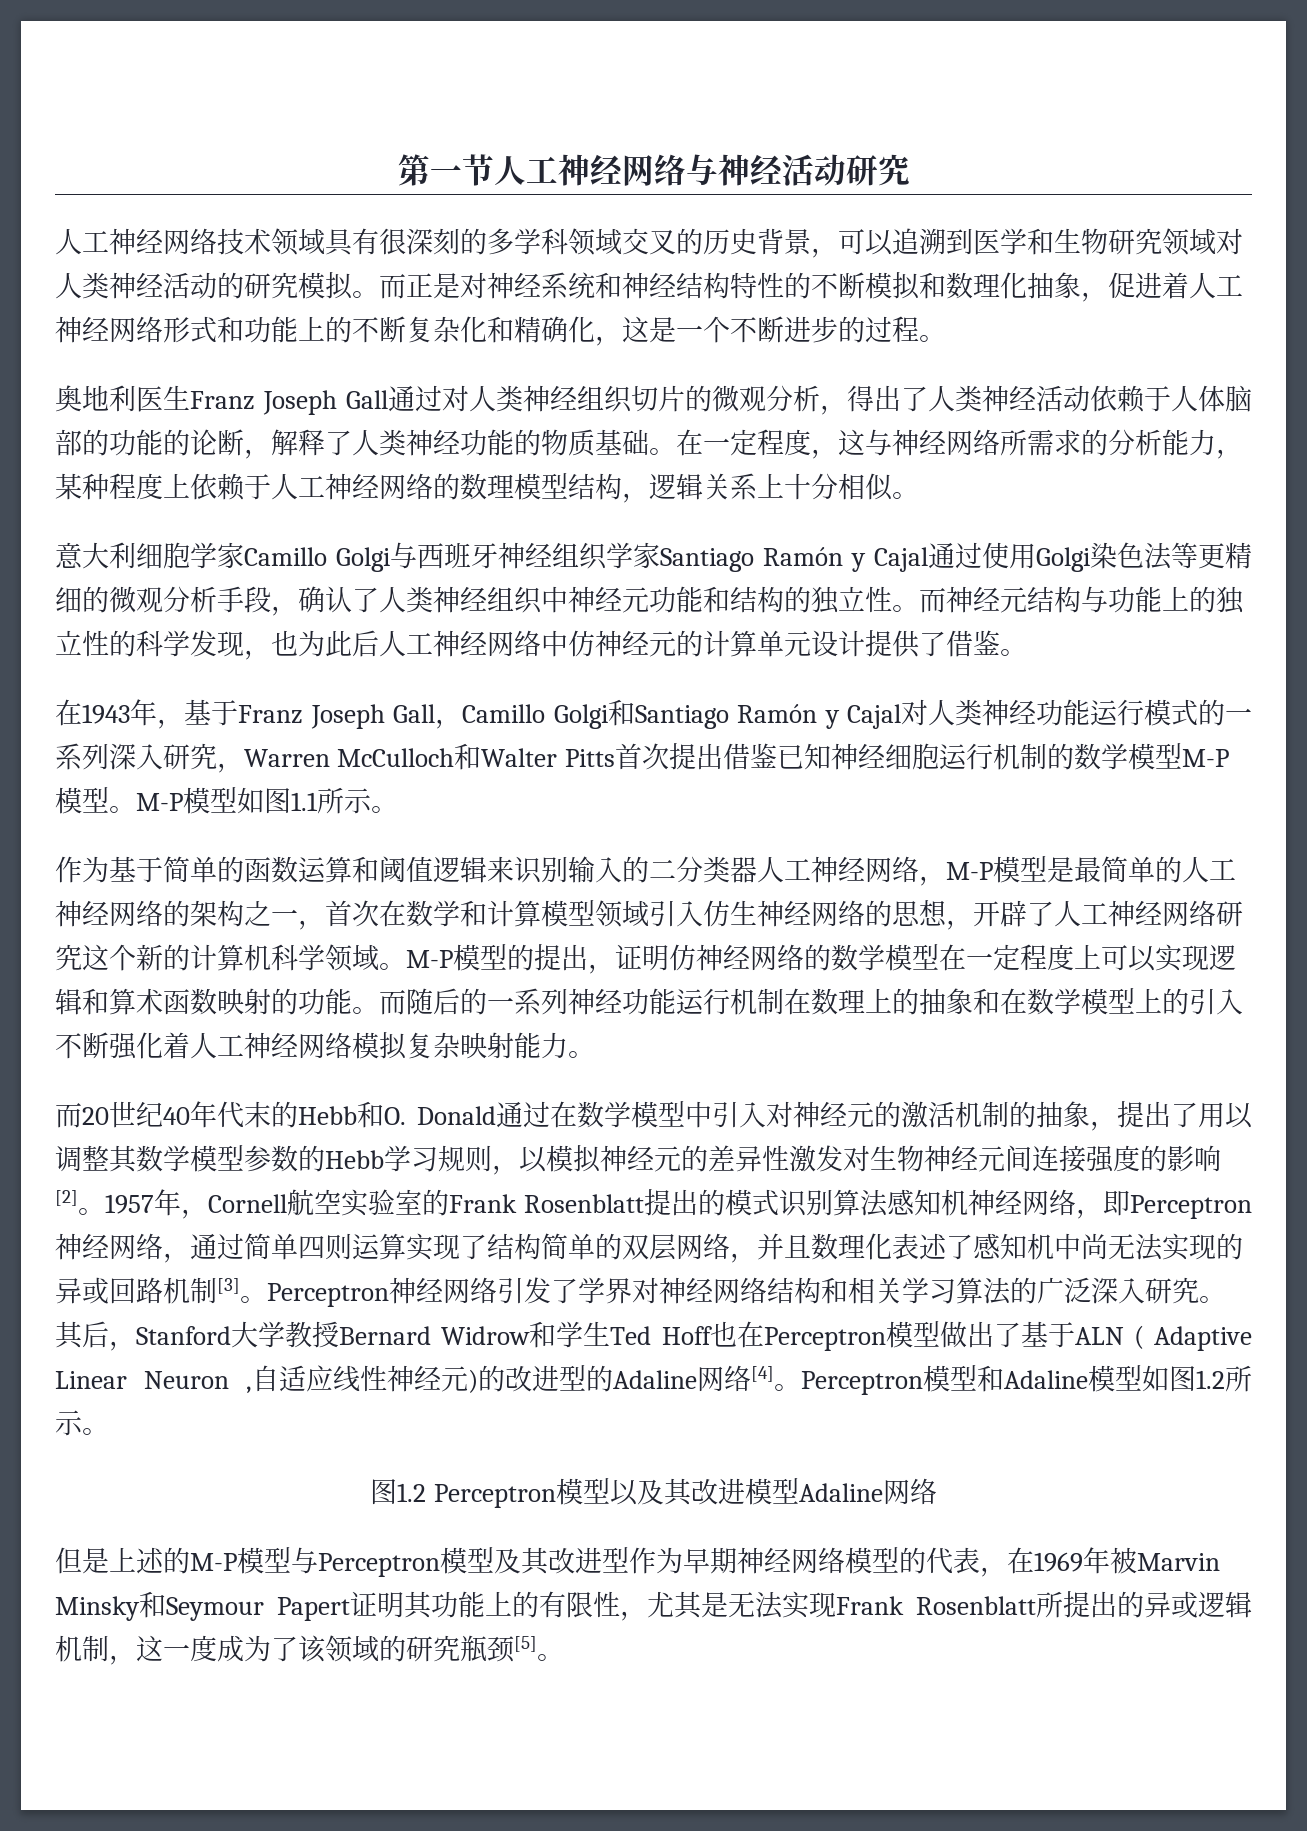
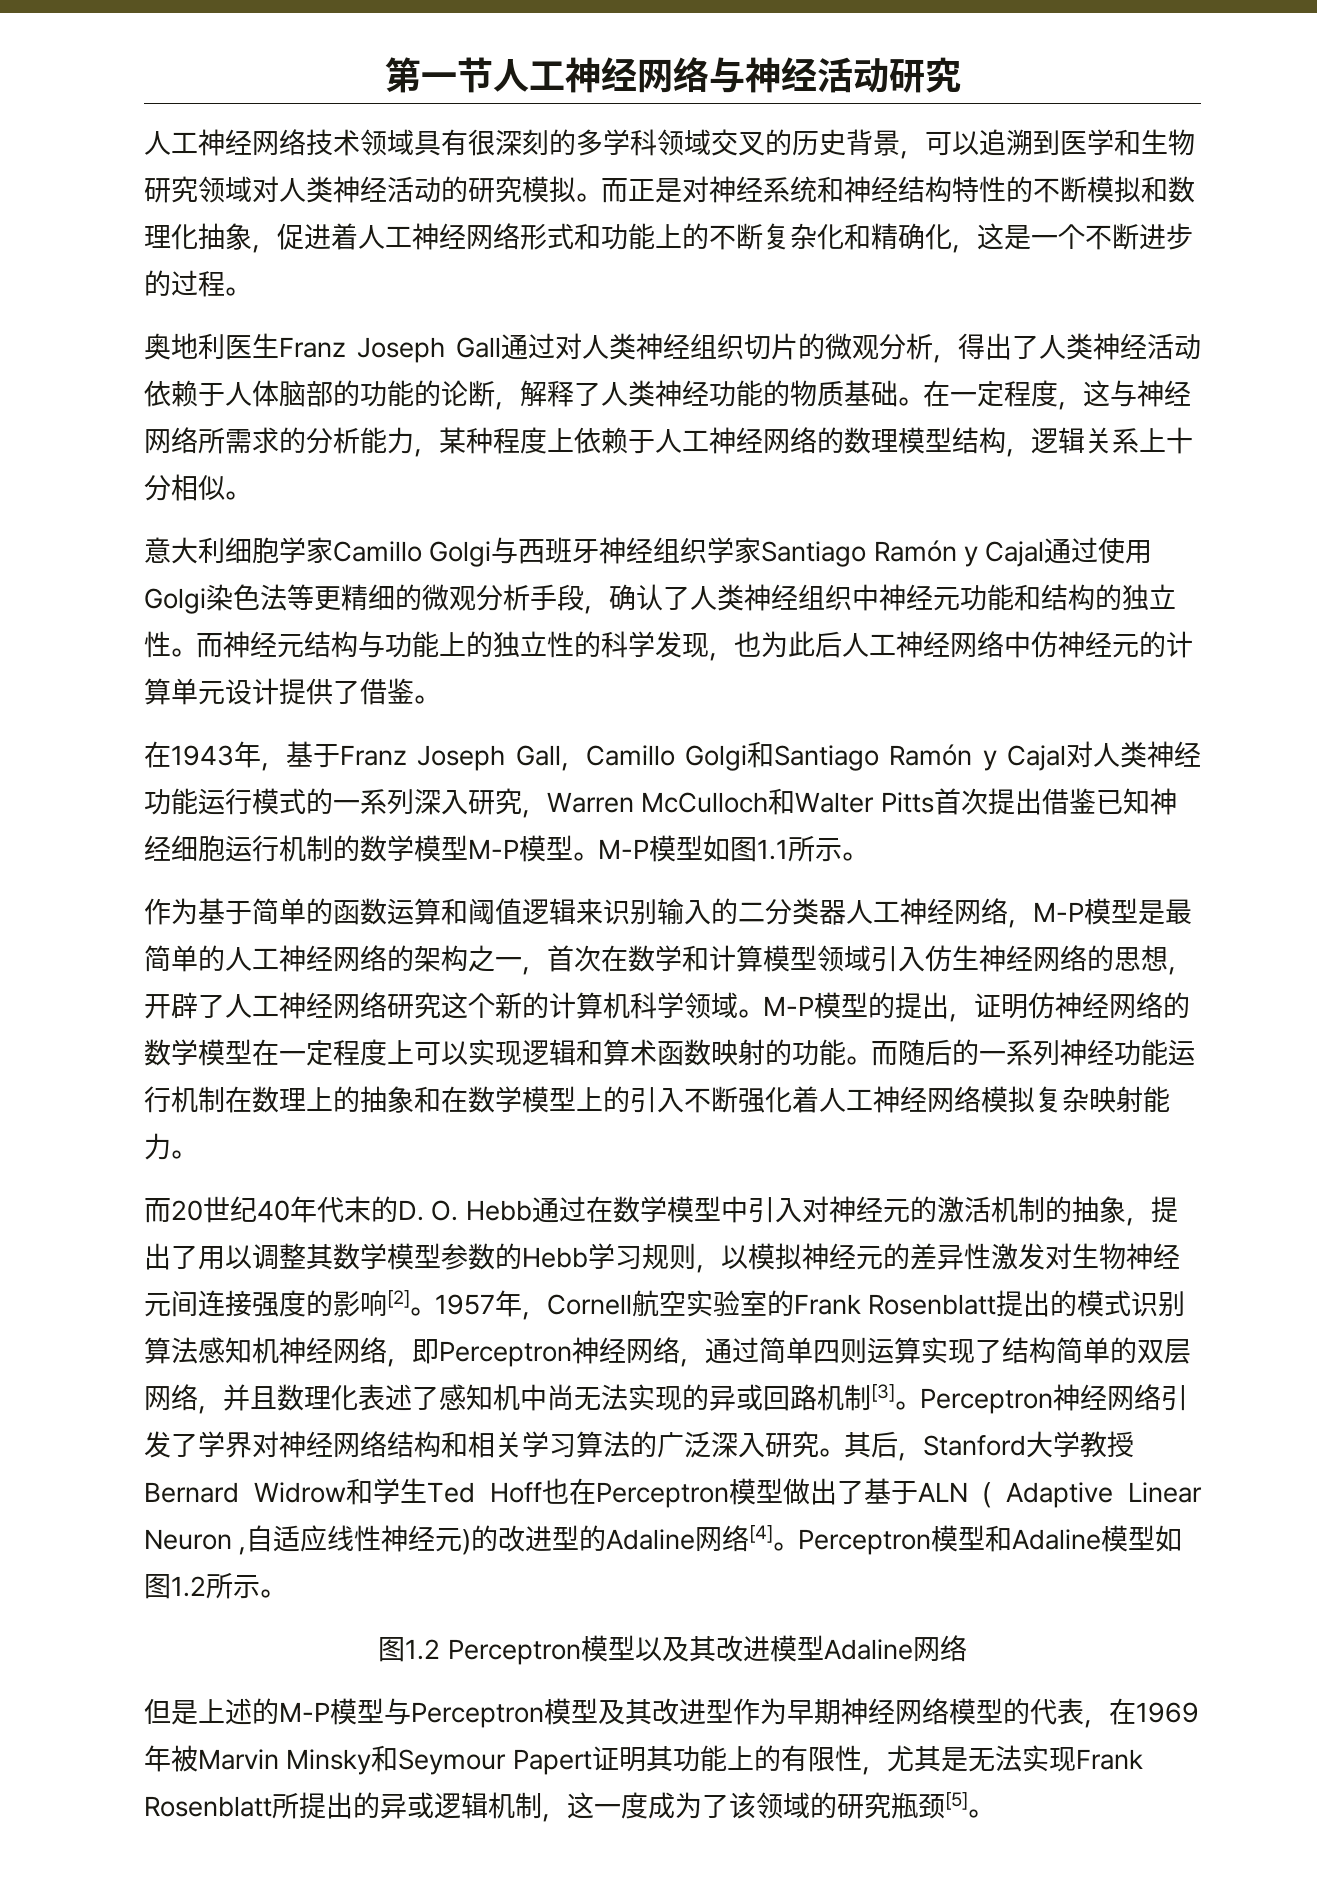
[298,1101,497,1128] Hebb和O. Donald -> [398,1200,532,1221] D. O. Hebb

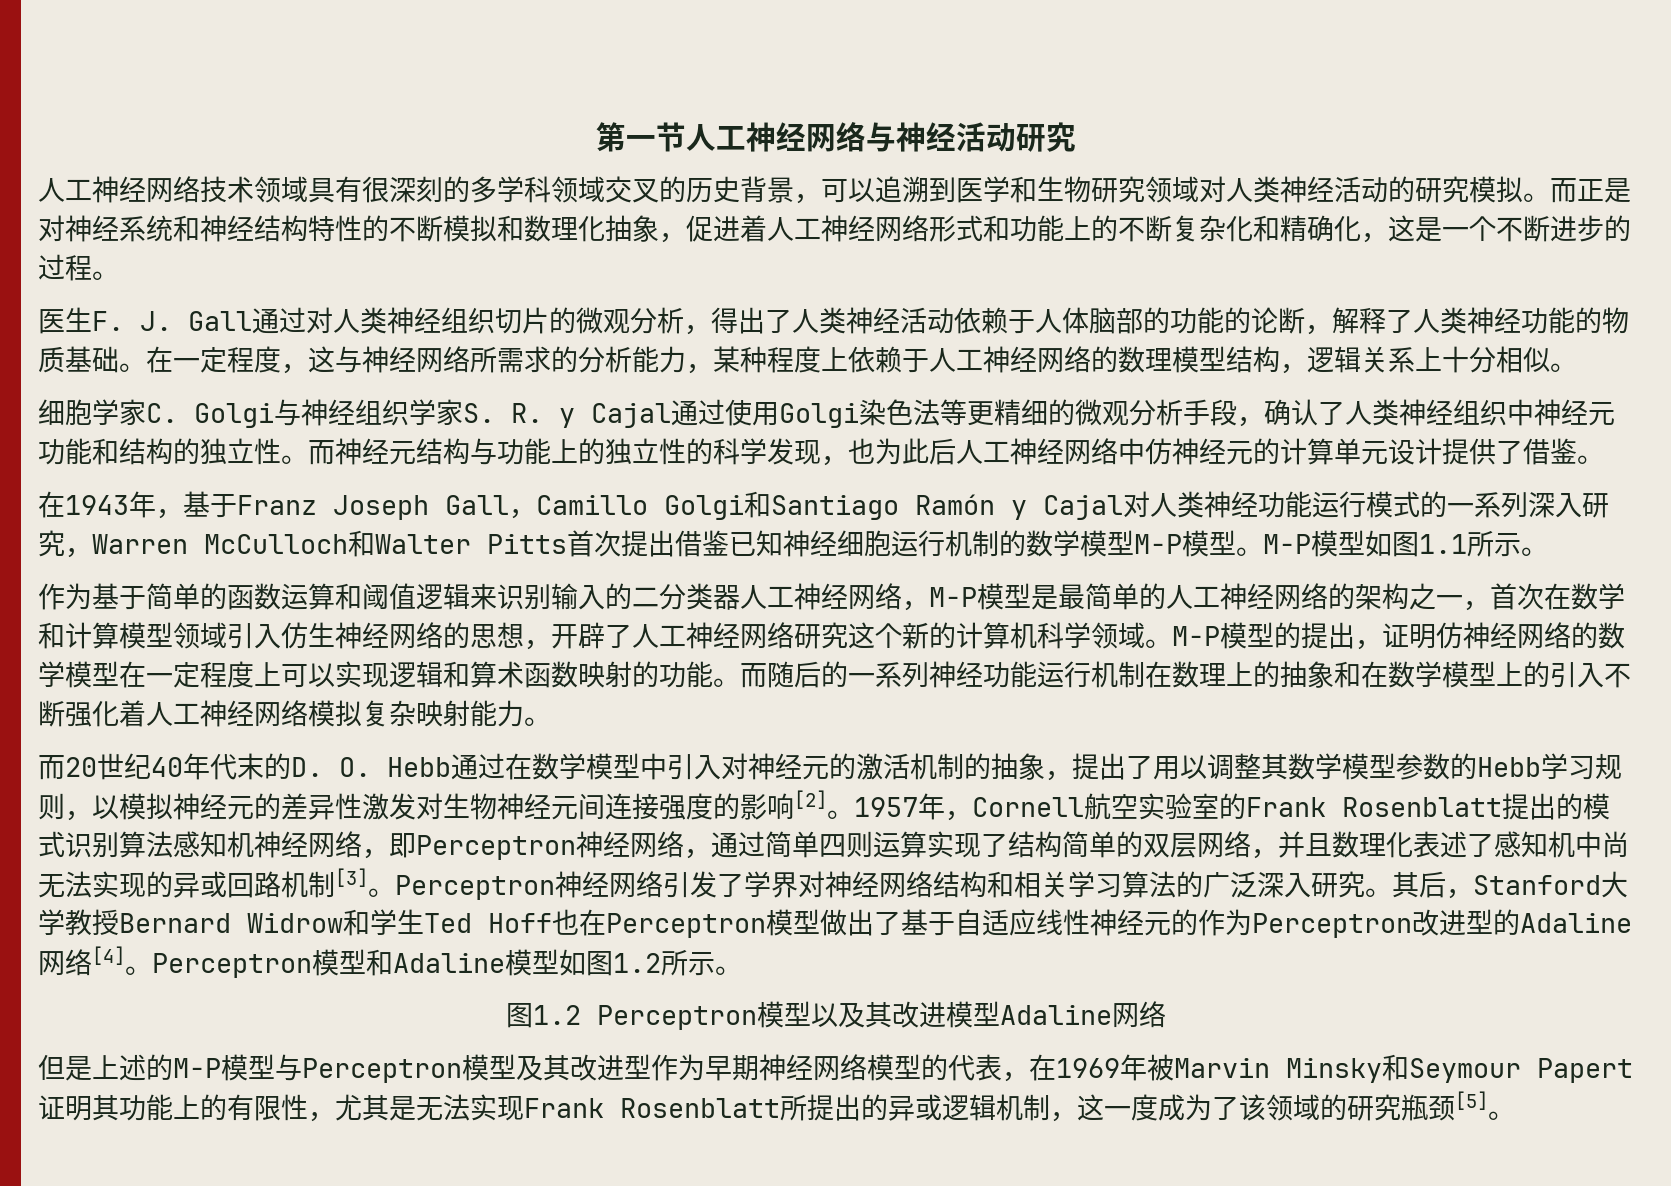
[144,333,445,363] 奥地利医生Franz Joseph -> [38,307,172,334] 医生F. J.
[144,537,225,564] 意大利 -> (1577, 367) none
[333,537,600,567] Camillo Golgi与西班牙 -> [146,399,301,428] C. Golgi与
[761,540,957,567] Santiago Ramón -> [463,403,543,423] S. R.
[917,1482,1202,1508] [144,1529,247,1555] ALN ( Adaptive Linear Neuron , -> (955, 923) none
[462,1525,499,1555] )的 -> [1171,909,1412,938] 的作为Perceptron

